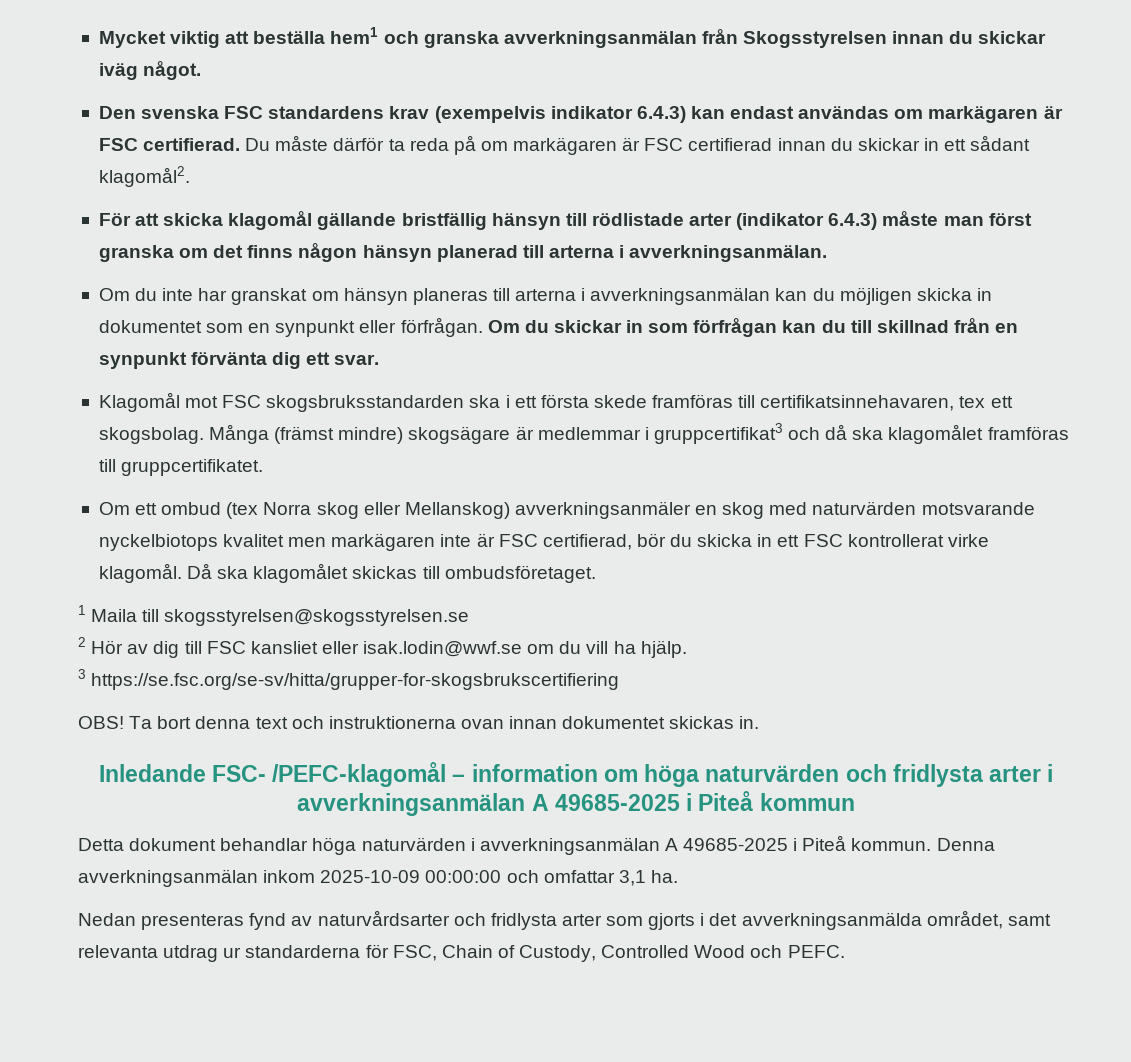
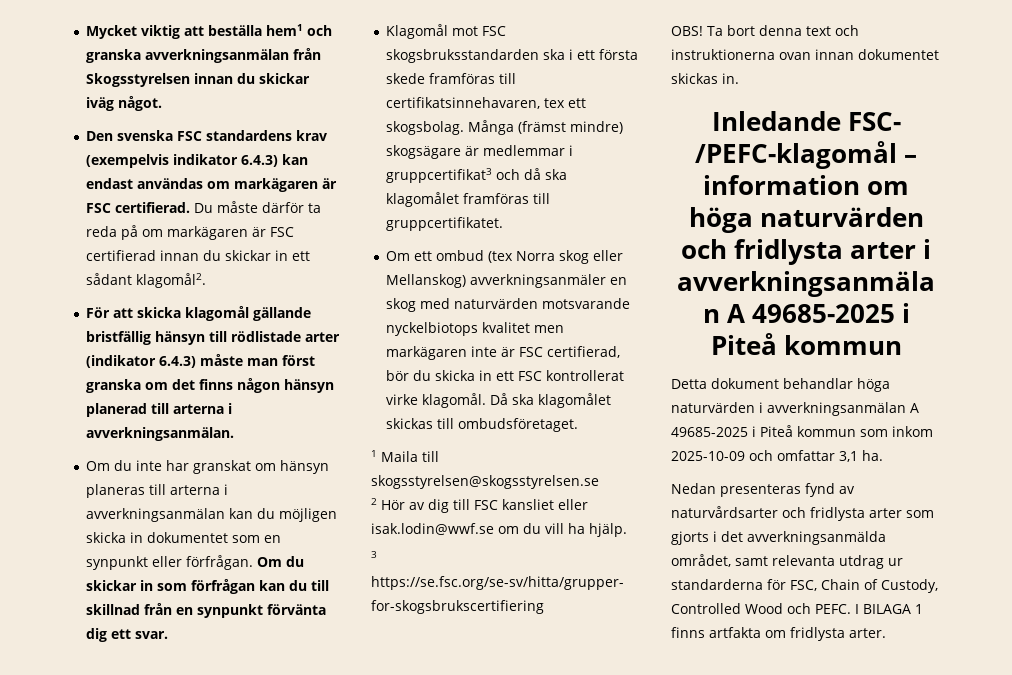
[851,838,995,851] [78,869,258,887] kommun. Denna avverkningsanmälan -> [797,426,888,437] kommun som
[425,870,502,883] 00:00:00 -> (745, 456) none
(845, 951) none -> [855,604,923,614] [671,627,886,641] I BILAGA 1 finns artfakta om fridlysta arter.

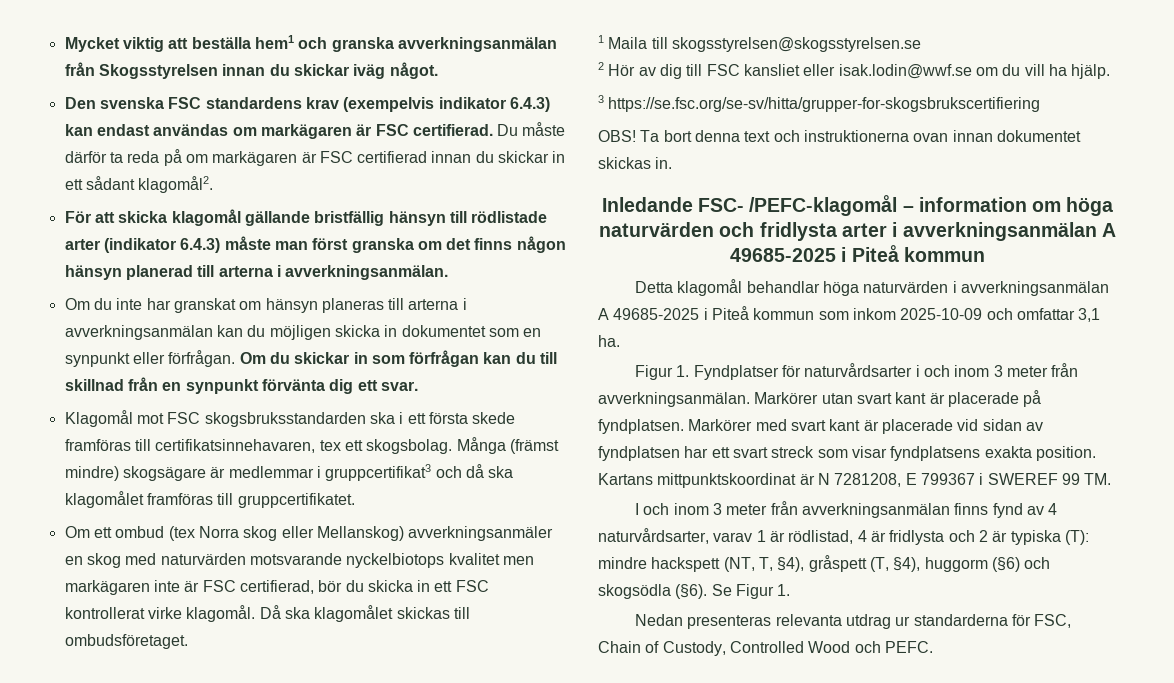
[711,378,779,389] dokument -> [677,279,743,296] klagomål
[671,483,855,497] [671,506,934,521] [671,531,886,545] [671,554,768,567] Nedan presenteras fynd av naturvårdsarter och fridlysta arter som gjorts i det avverkningsanmälda området, samt -> [635,363,1079,380] [598,390,1042,407] [598,419,1043,434] [598,446,1096,461] [598,473,1112,488] [635,501,1058,518] [598,528,1089,545] [598,555,1051,572] [598,584,791,599] [635,614,772,629] Figur 1. Fyndplatser för naturvårdsarter i och inom 3 meter från avverkningsanmälan. Markörer utan svart kant är placerade på fyndplatsen. Markörer med svart kant är placerade vid sidan av fyndplatsen har ett svart streck som visar fyndplatsens exakta position. Kartans mittpunktskoordinat är N 7281208, E 799367 i SWEREF 99 TM. // I och inom 3 meter från avverkningsanmälan finns fynd av 4 naturvårdsarter, varav 1 är rödlistad, 4 är fridlysta och 2 är typiska (T): mindre hackspett (NT, T, §4), gråspett (T, §4), huggorm (§6) och skogsödla (§6). Se Figur 1. // Nedan presenteras
[855,604,923,614] [671,627,886,641] I BILAGA 1 finns artfakta om fridlysta arter. -> (933, 647) none

